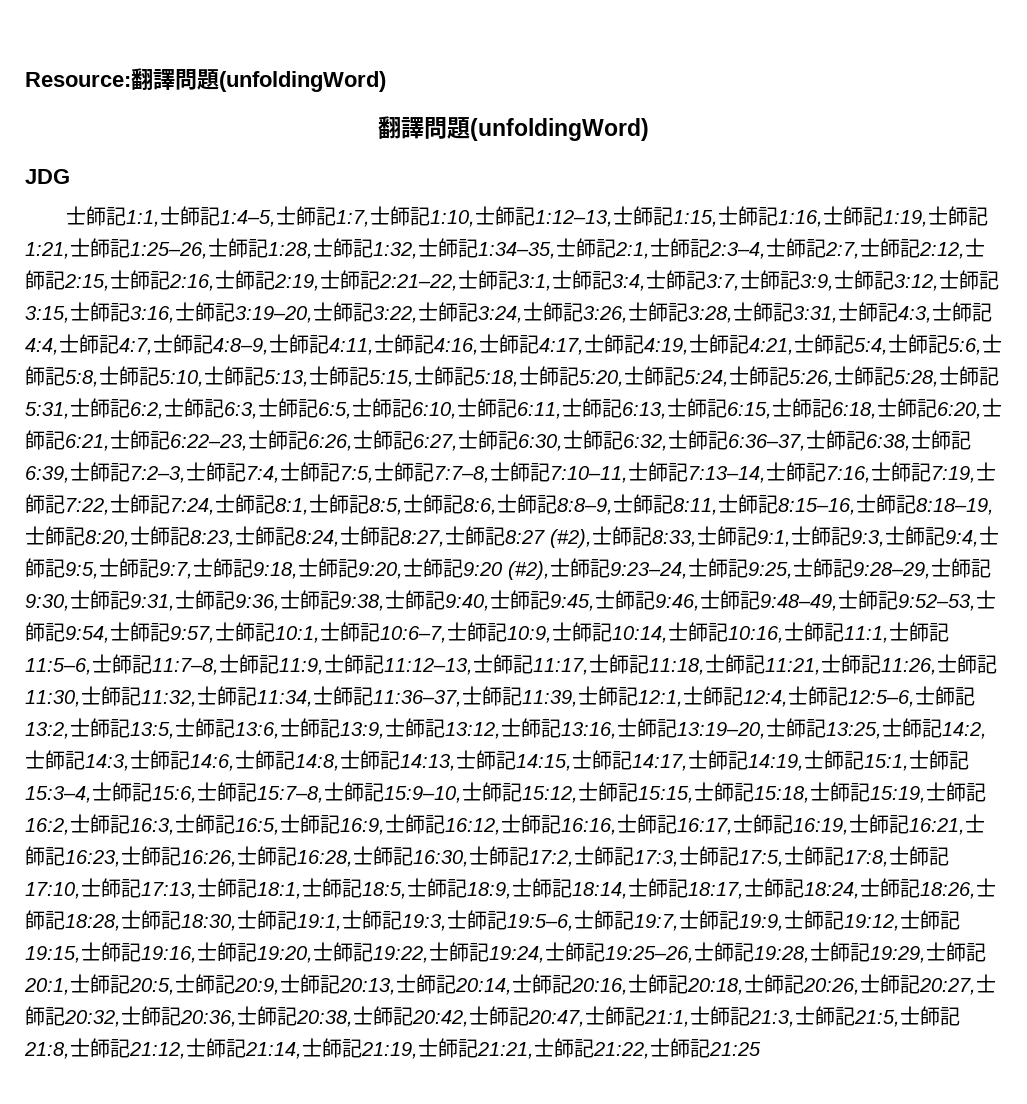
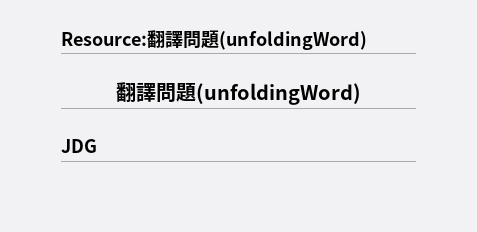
[66,206,989,227] [25,238,985,259] [25,270,999,291] [25,302,992,323] [25,334,1002,355] [25,366,999,387] [25,398,1002,419] [25,430,971,451] [25,462,996,483] [25,494,994,515] [25,526,999,548] [25,558,991,580] [25,590,996,611] [25,622,949,643] [25,654,997,675] [25,686,975,707] [25,718,987,739] [25,750,969,771] [25,782,986,803] [25,814,985,835] [25,846,949,867] [25,878,996,899] [25,910,960,931] [25,942,986,963] [24,974,996,995] [25,1006,960,1027] [24,1038,761,1059] // 士師記1:1,士師記1:4–5,士師記1:7,士師記1:10,士師記1:12–13,士師記1:15,士師記1:16,士師記1:19,士師記1:21,士師記1:25–26,士師記1:28,士師記1:32,士師記1:34–35,士師記2:1,士師記2:3–4,士師記2:7,士師記2:12,士師記2:15,士師記2:16,士師記2:19,士師記2:21–22,士師記3:1,士師記3:4,士師記3:7,士師記3:9,士師記3:12,士師記3:15,士師記3:16,士師記3:19–20,士師記3:22,士師記3:24,士師記3:26,士師記3:28,士師記3:31,士師記4:3,士師記4:4,士師記4:7,士師記4:8–9,士師記4:11,士師記4:16,士師記4:17,士師記4:19,士師記4:21,士師記5:4,士師記5:6,士師記5:8,士師記5:10,士師記5:13,士師記5:15,士師記5:18,士師記5:20,士師記5:24,士師記5:26,士師記5:28,士師記5:31,士師記6:2,士師記6:3,士師記6:5,士師記6:10,士師記6:11,士師記6:13,士師記6:15,士師記6:18,士師記6:20,士師記6:21,士師記6:22–23,士師記6:26,士師記6:27,士師記6:30,士師記6:32,士師記6:36–37,士師記6:38,士師記6:39,士師記7:2–3,士師記7:4,士師記7:5,士師記7:7–8,士師記7:10–11,士師記7:13–14,士師記7:16,士師記7:19,士師記7:22,士師記7:24,士師記8:1,士師記8:5,士師記8:6,士師記8:8–9,士師記8:11,士師記8:15–16,士師記8:18–19,士師記8:20,士師記8:23,士師記8:24,士師記8:27,士師記8:27 (#2),士師記8:33,士師記9:1,士師記9:3,士師記9:4,士師記9:5,士師記9:7,士師記9:18,士師記9:20,士師記9:20 (#2),士師記9:23–24,士師記9:25,士師記9:28–29,士師記9:30,士師記9:31,士師記9:36,士師記9:38,士師記9:40,士師記9:45,士師記9:46,士師記9:48–49,士師記9:52–53,士師記9:54,士師記9:57,士師記10:1,士師記10:6–7,士師記10:9,士師記10:14,士師記10:16,士師記11:1,士師記11:5–6,士師記11:7–8,士師記11:9,士師記11:12–13,士師記11:17,士師記11:18,士師記11:21,士師記11:26,士師記11:30,士師記11:32,士師記11:34,士師記11:36–37,士師記11:39,士師記12:1,士師記12:4,士師記12:5–6,士師記13:2,士師記13:5,士師記13:6,士師記13:9,士師記13:12,士師記13:16,士師記13:19–20,士師記13:25,士師記14:2,士師記14:3,士師記14:6,士師記14:8,士師記14:13,士師記14:15,士師記14:17,士師記14:19,士師記15:1,士師記15:3–4,士師記15:6,士師記15:7–8,士師記15:9–10,士師記15:12,士師記15:15,士師記15:18,士師記15:19,士師記16:2,士師記16:3,士師記16:5,士師記16:9,士師記16:12,士師記16:16,士師記16:17,士師記16:19,士師記16:21,士師記16:23,士師記16:26,士師記16:28,士師記16:30,士師記17:2,士師記17:3,士師記17:5,士師記17:8,士師記17:10,士師記17:13,士師記18:1,士師記18:5,士師記18:9,士師記18:14,士師記18:17,士師記18:24,士師記18:26,士師記18:28,士師記18:30,士師記19:1,士師記19:3,士師記19:5–6,士師記19:7,士師記19:9,士師記19:12,士師記19:15,士師記19:16,士師記19:20,士師記19:22,士師記19:24,士師記19:25–26,士師記19:28,士師記19:29,士師記20:1,士師記20:5,士師記20:9,士師記20:13,士師記20:14,士師記20:16,士師記20:18,士師記20:26,士師記20:27,士師記20:32,士師記20:36,士師記20:38,士師記20:42,士師記20:47,士師記21:1,士師記21:3,士師記21:5,士師記21:8,士師記21:12,士師記21:14,士師記21:19,士師記21:21,士師記21:22,士師記21:25 -> (97, 146) none

